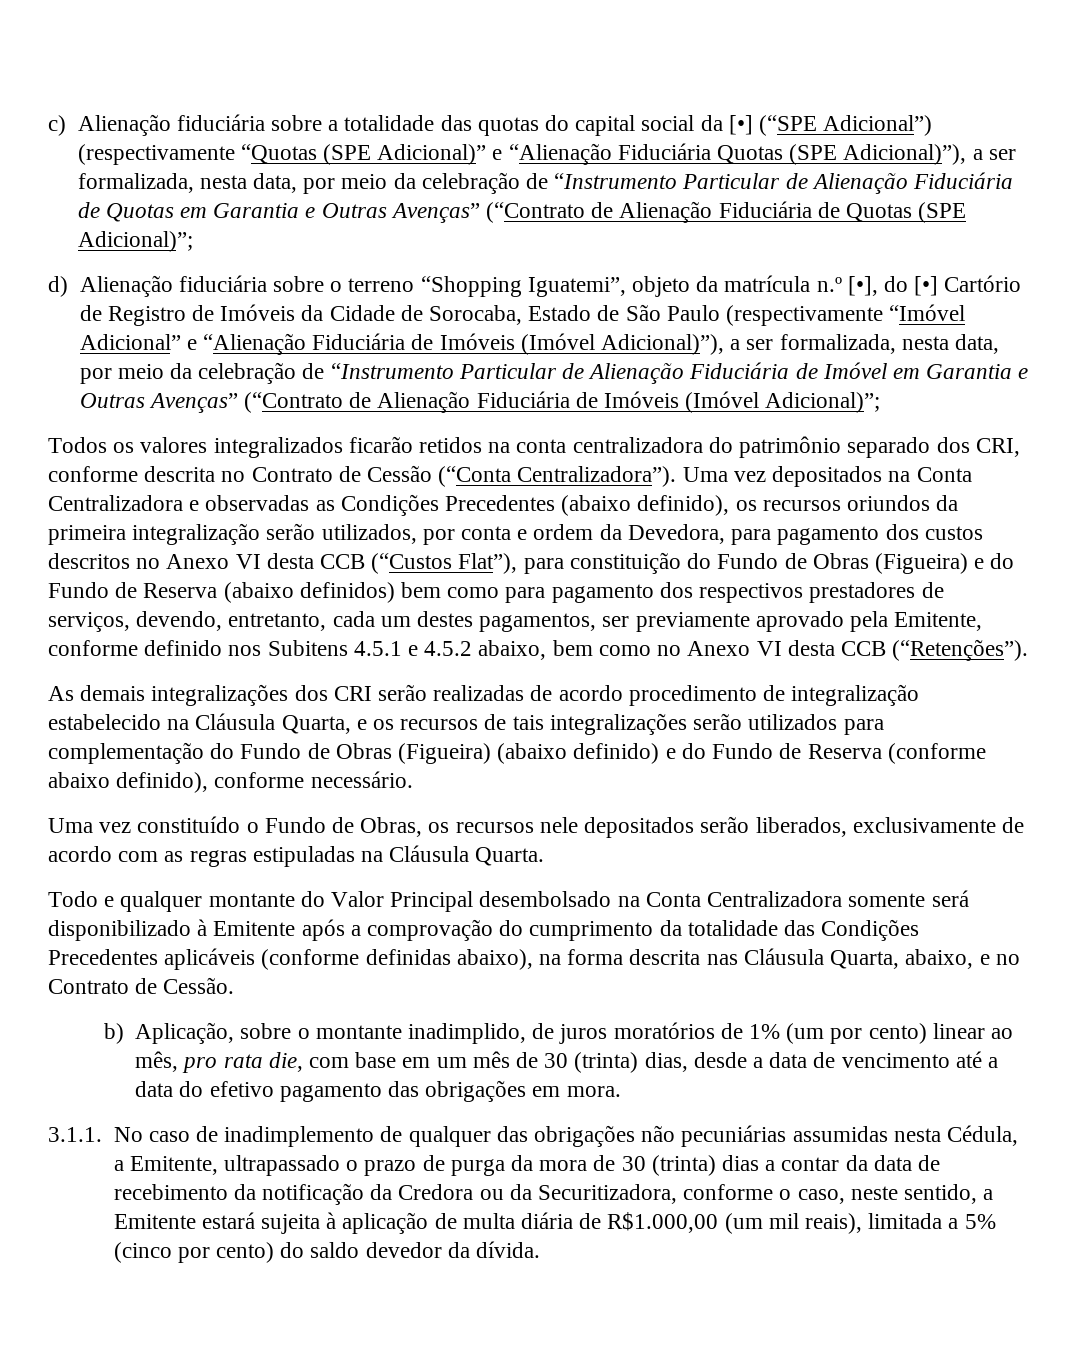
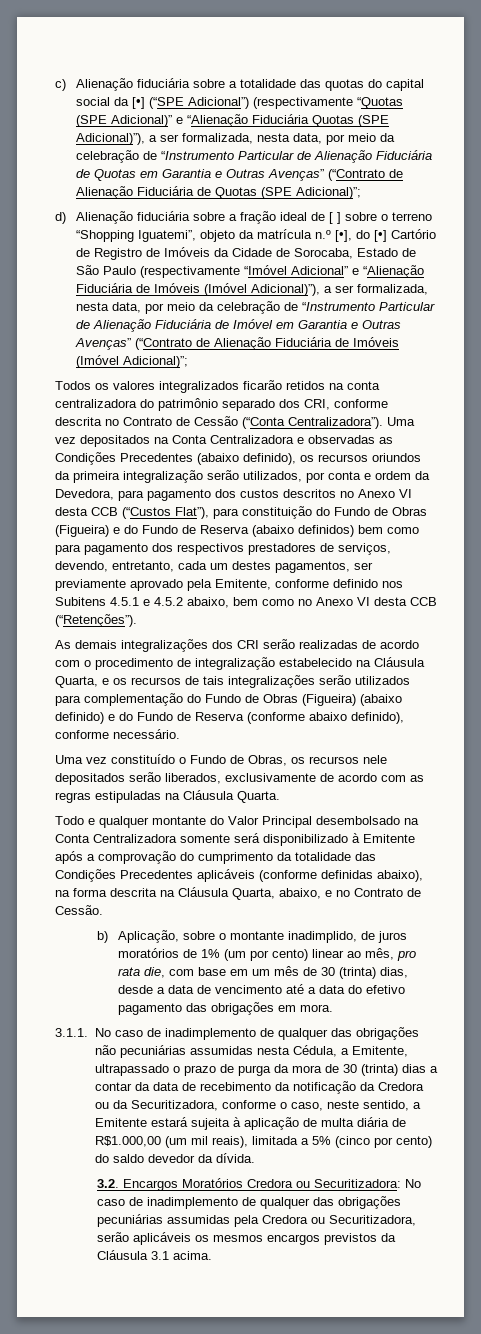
(324, 284) none -> [228,211,377,224] a fração ideal de [ ] sobre
(623, 693) none -> [55,660,91,667] com o
[706,954,738,965] nas -> [160,890,175,897] na
(540, 1249) none -> [96,1178,421,1191] [96,1196,401,1209] [96,1214,416,1227] [96,1232,396,1245] [96,1250,212,1260] // 3.2. Encargos Moratórios Credora ou Securitizadora: No caso de inadimplemento de qualquer das obrigações pecuniárias assumidas pela Credora ou Securitizadora, serão aplicáveis os mesmos encargos previstos da Cláusula 3.1 acima.

